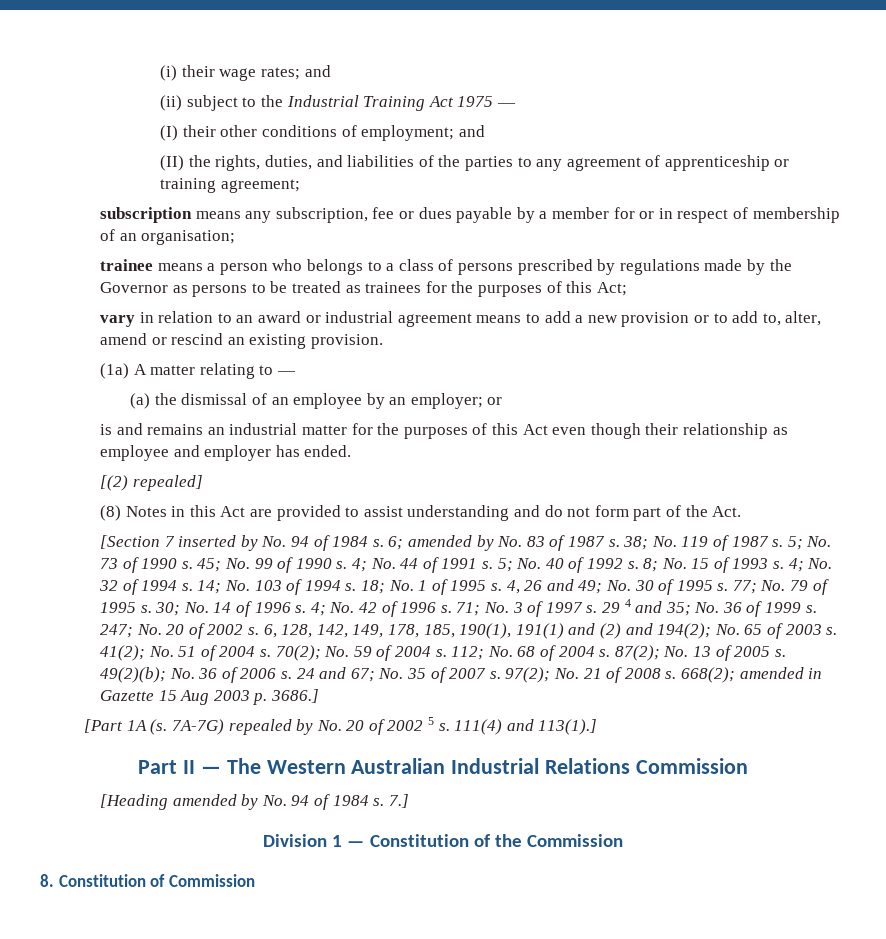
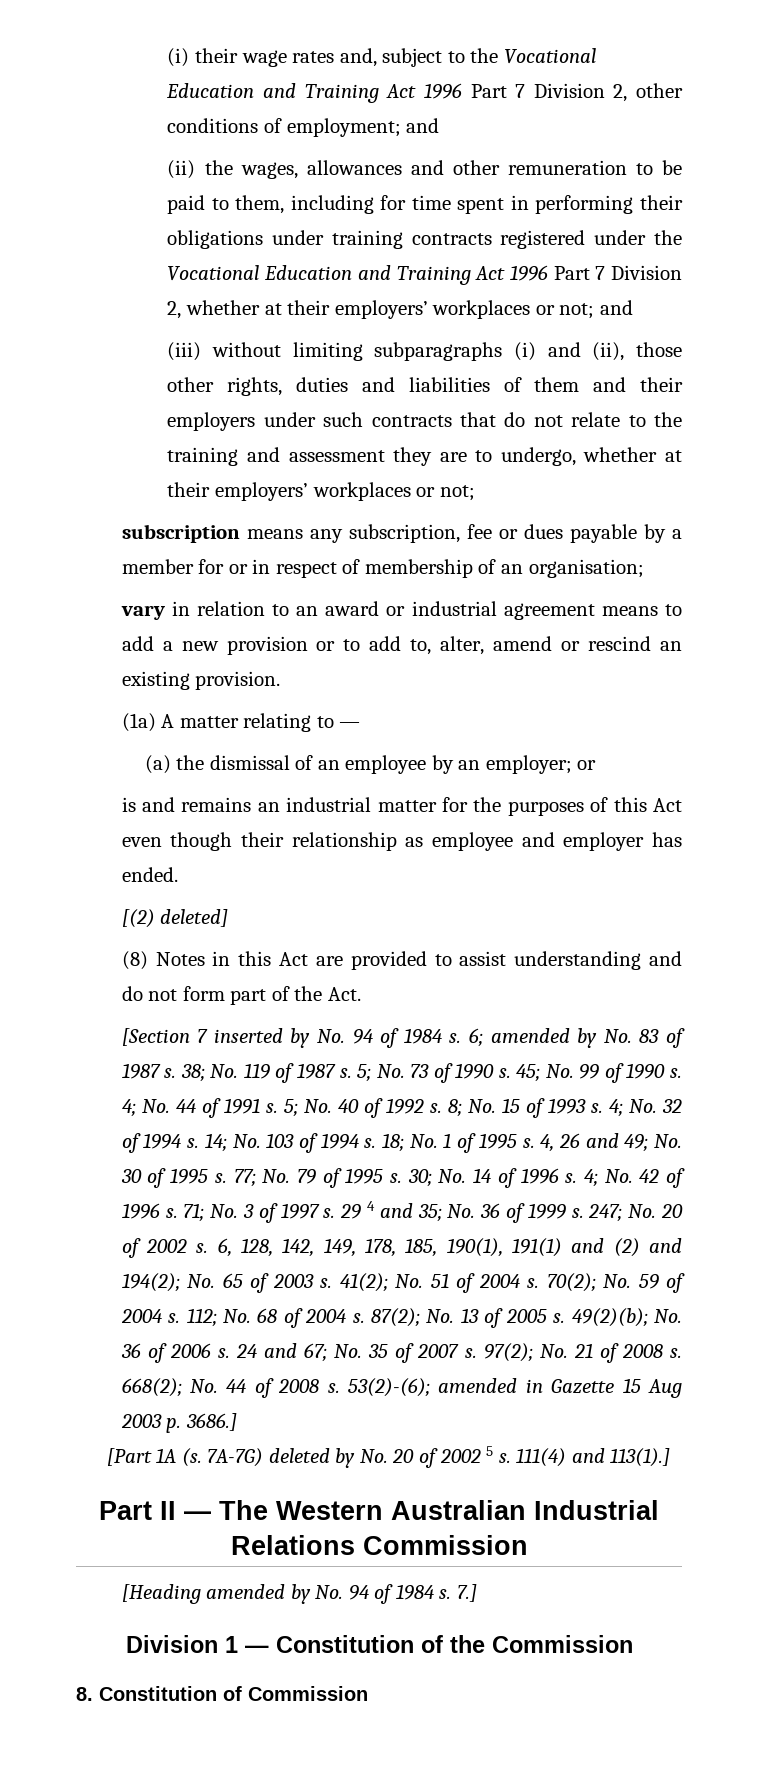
[261,65,331,80] [160,95,516,111] [160,125,216,141] rates; and // (ii) subject to the Industrial Training Act 1975 — // (I) their -> [292,48,596,67] [166,83,628,103] rates and, subject to the Vocational Education and Training Act 1996 Part 7 Division 2,
[160,155,790,171] [160,178,300,193] (II) the rights, duties, and liabilities of the parties to any agreement of apprenticeship or training agreement; -> [167,160,682,179] [167,195,683,214] [167,230,683,249] [167,265,682,285] [167,300,633,319] [167,342,683,361] [167,377,683,396] [167,412,682,431] [167,447,682,466] [167,482,475,501] (ii) the wages, allowances and other remuneration to be paid to them, including for time spent in performing their obligations under training contracts registered under the Vocational Education and Training Act 1996 Part 7 Division 2, whether at their employers’ workplaces or not; and // (iii) without limiting subparagraphs (i) and (ii), those other rights, duties and liabilities of them and their employers under such contracts that do not relate to the training and assessment they are to undergo, whether at their employers’ workplaces or not;
[100,259,792,275] [100,281,627,297] // trainee means a person who belongs to a class of persons prescribed by regulations made by the Governor as persons to be treated as trainees for the purposes of this Act; -> (644, 568) none
[132,475,203,491] repealed] -> [160,909,229,927] deleted]
(735, 675) none -> [190,1378,431,1398] No. 44 of 2008 s. 53(2)-(6);
[228,719,292,735] repealed -> [268,1448,330,1463] deleted

